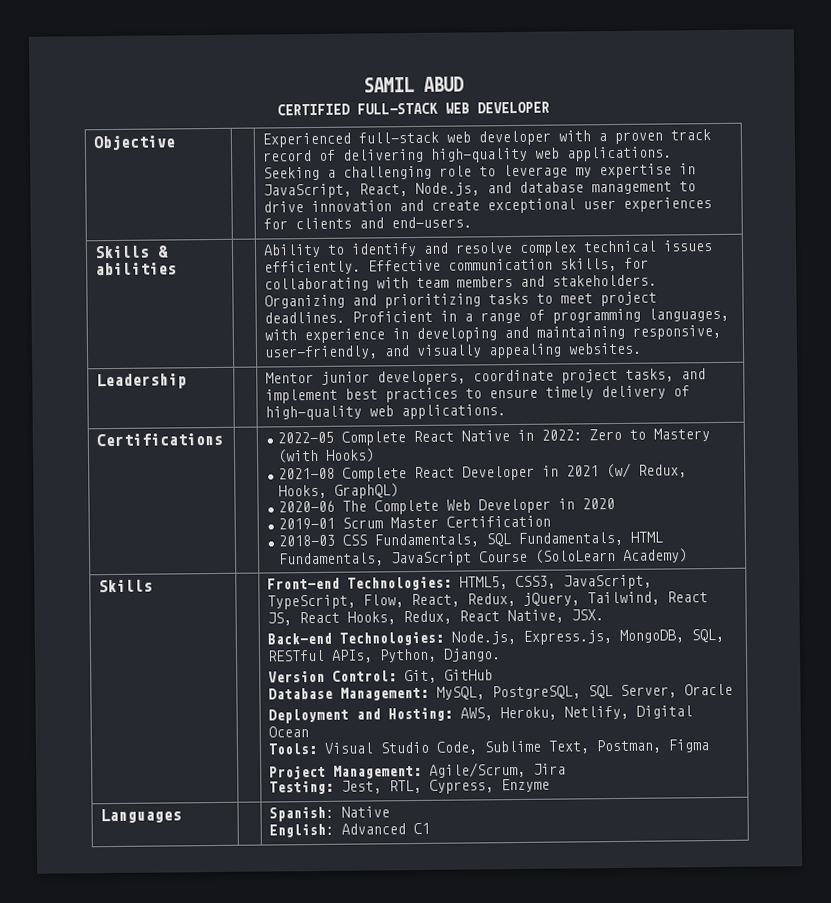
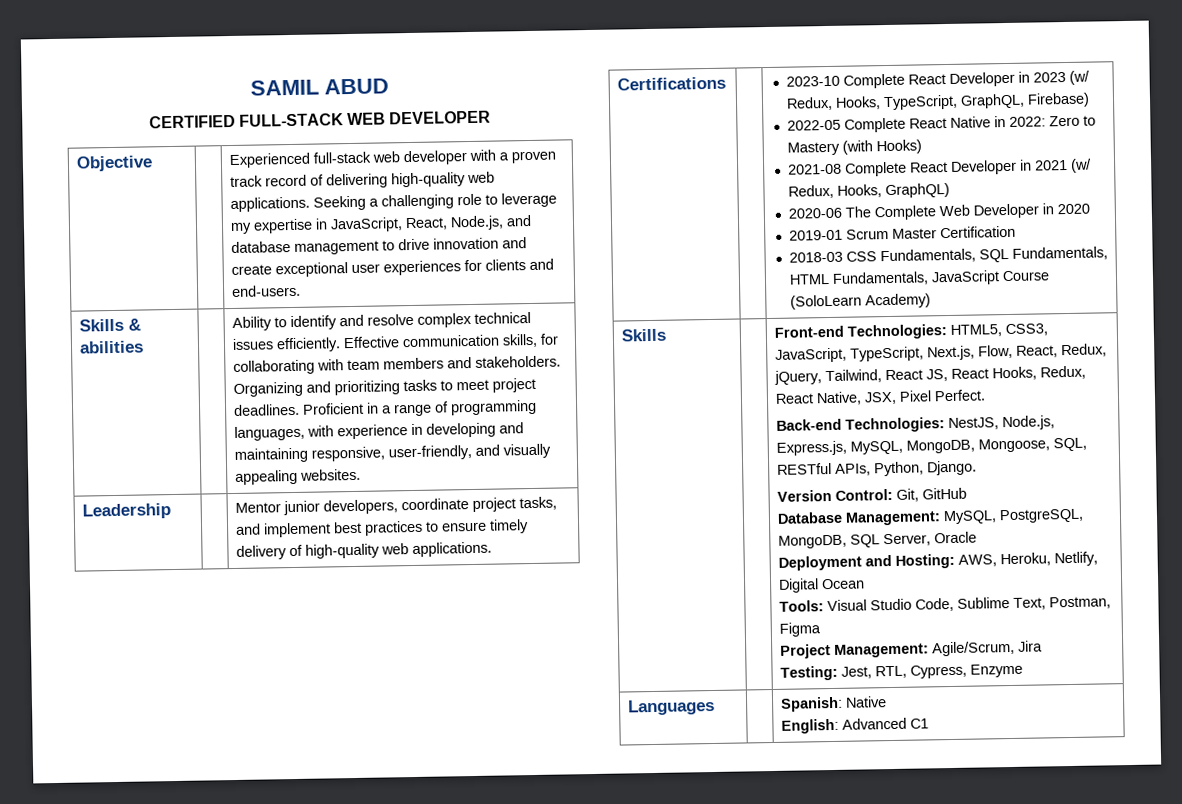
(223, 439) none -> [785,70,1090,89] [785,92,1090,111] 2023-10 Complete React Developer in 2023 (w/ Redux, Hooks, TypeScript, GraphQL, Firebase) //
(356, 602) none -> [926,345,975,361] Next.js,
[570,609,604,621] JSX. -> [863,389,986,405] JSX, Pixel Perfect.
(444, 638) none -> [947,417,999,431] NestJS,
[618,629,684,643] MongoDB, -> [849,438,1050,455] MySQL, MongoDB, Mongoose,
(581, 692) none -> [777,534,847,549] MongoDB,

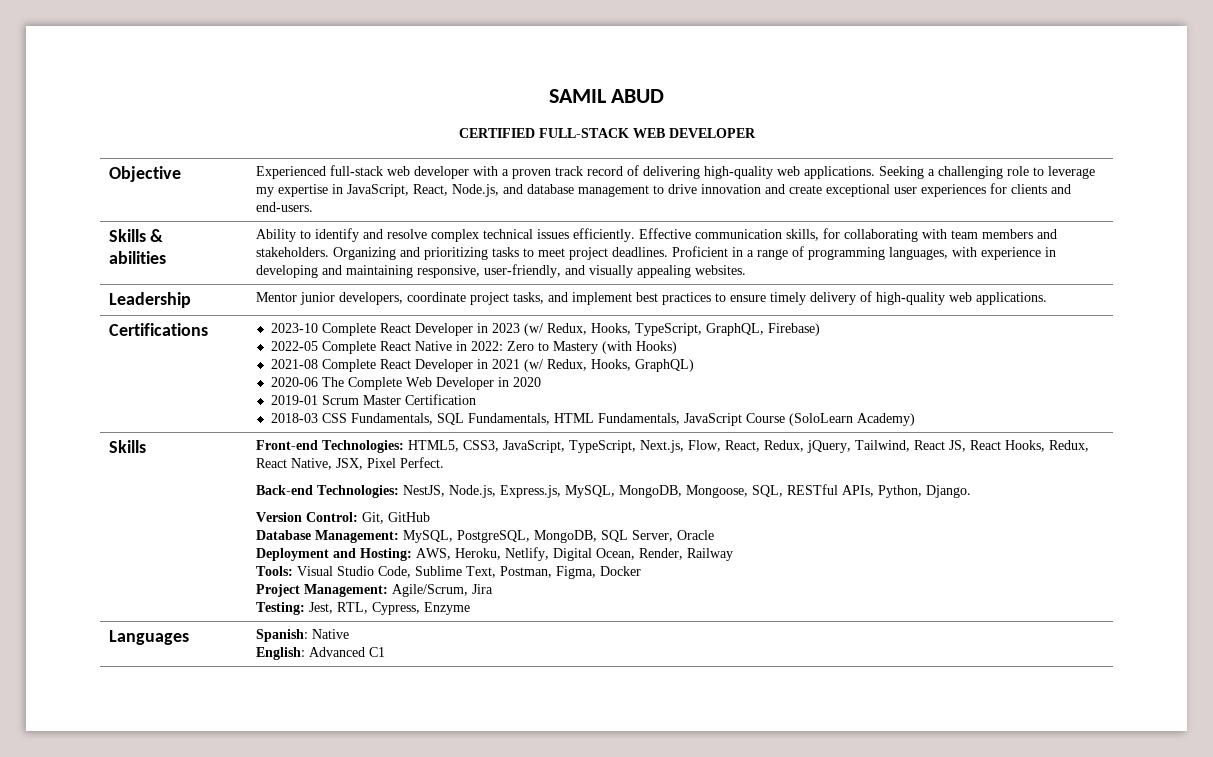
[821,578,865,590] Ocean -> [595,548,733,561] Ocean, Render, Railway
[778,622,821,637] Figma -> [555,566,641,579] Figma, Docker

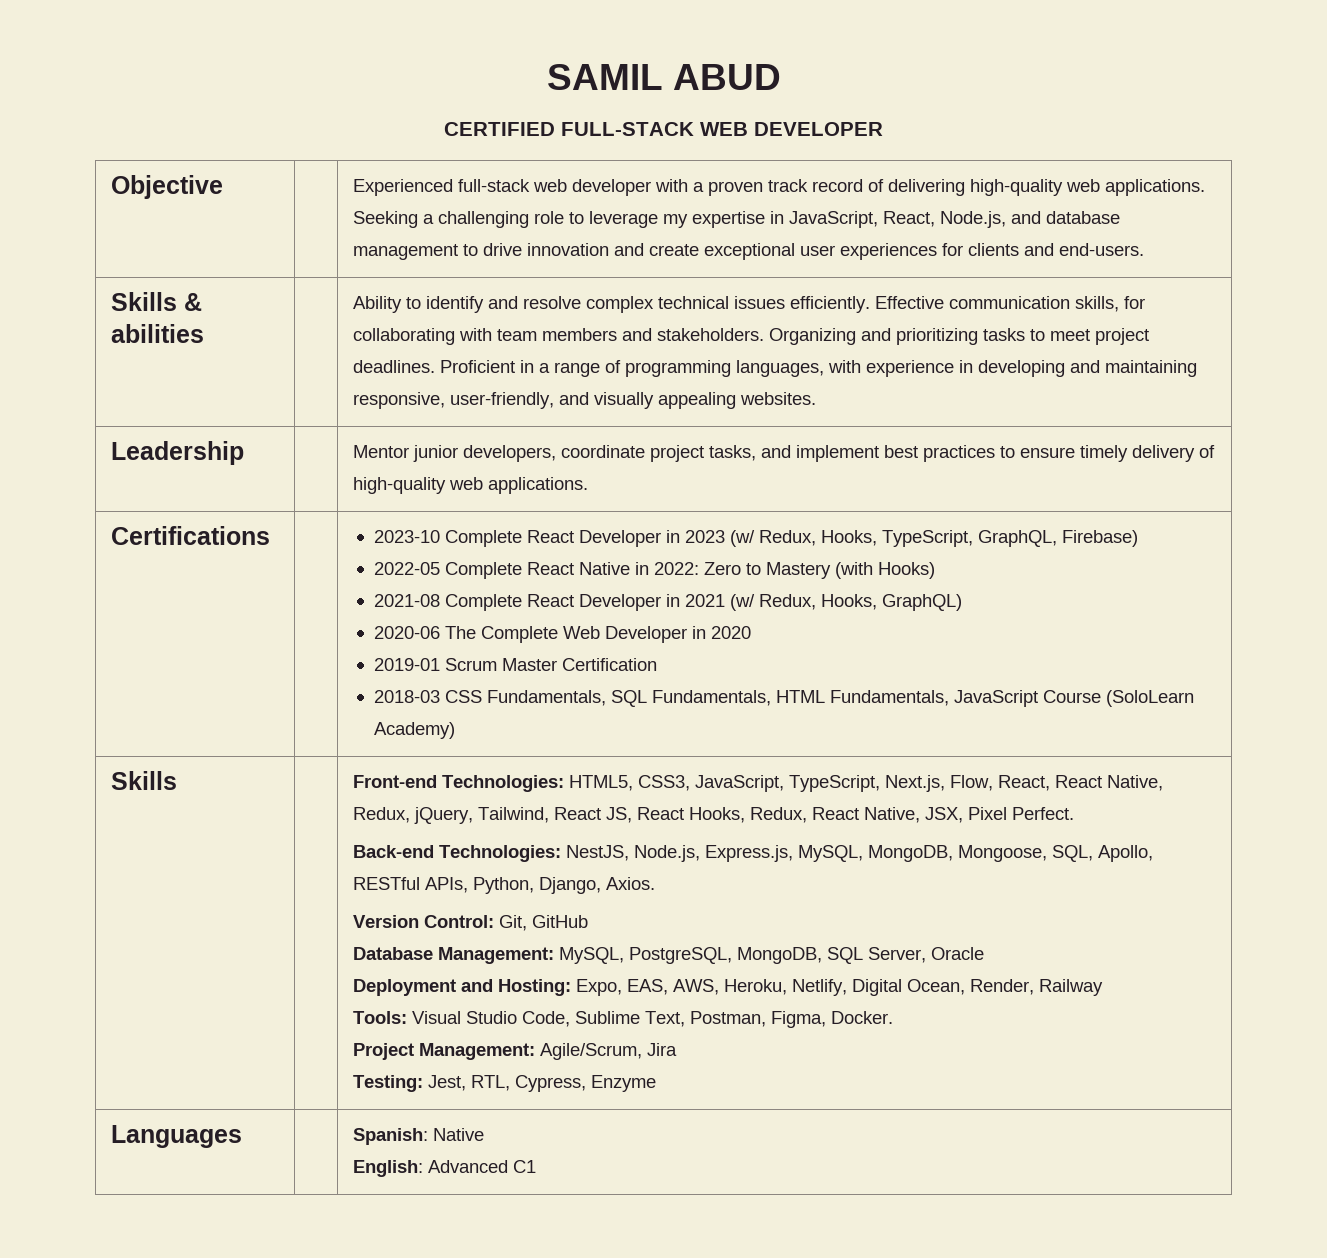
(760, 446) none -> [1055,775,1164,791] React Native,
(783, 491) none -> [1098,845,1154,862] Apollo,
[925,485,971,498] Django. -> [539,877,656,894] Django, Axios.
(412, 554) none -> [576,979,669,996] Expo, EAS,
[599,566,641,576] Docker -> [831,1011,894,1024] Docker.

